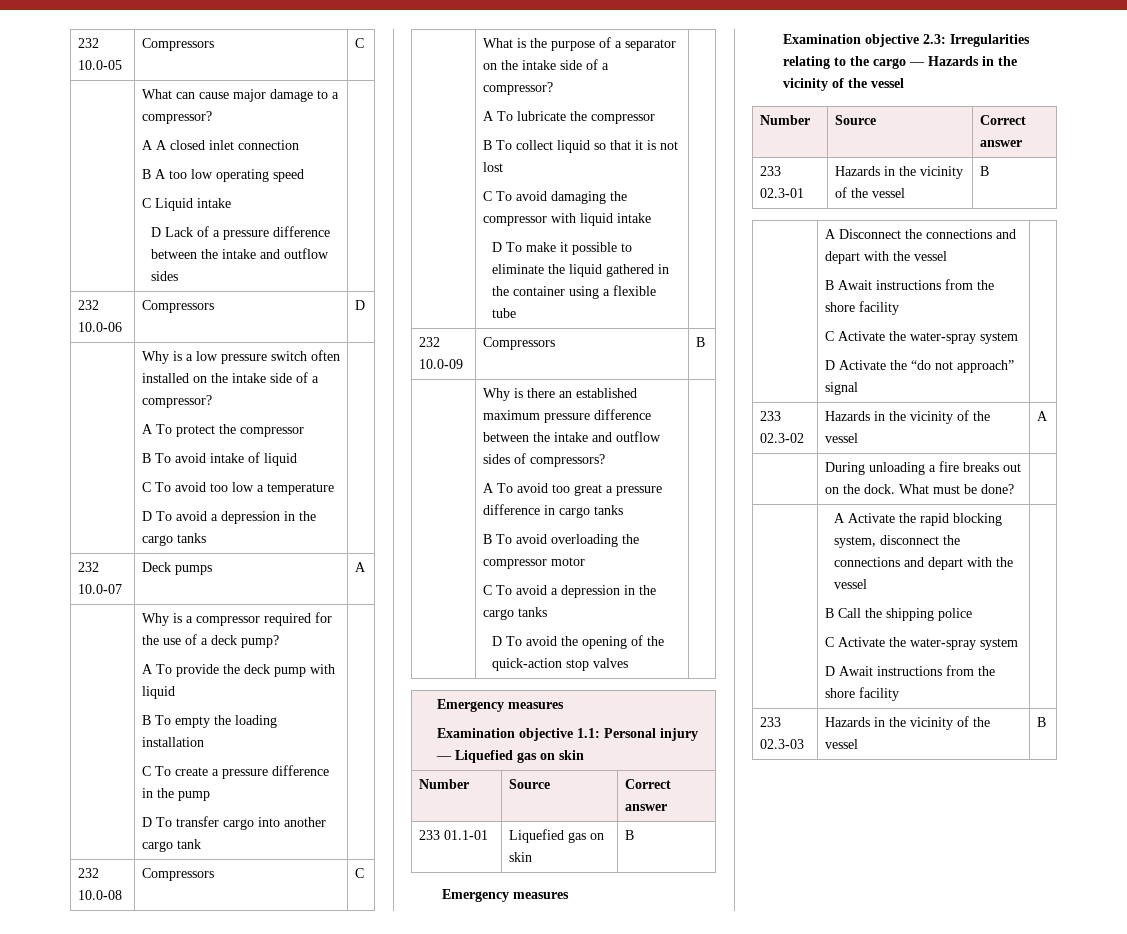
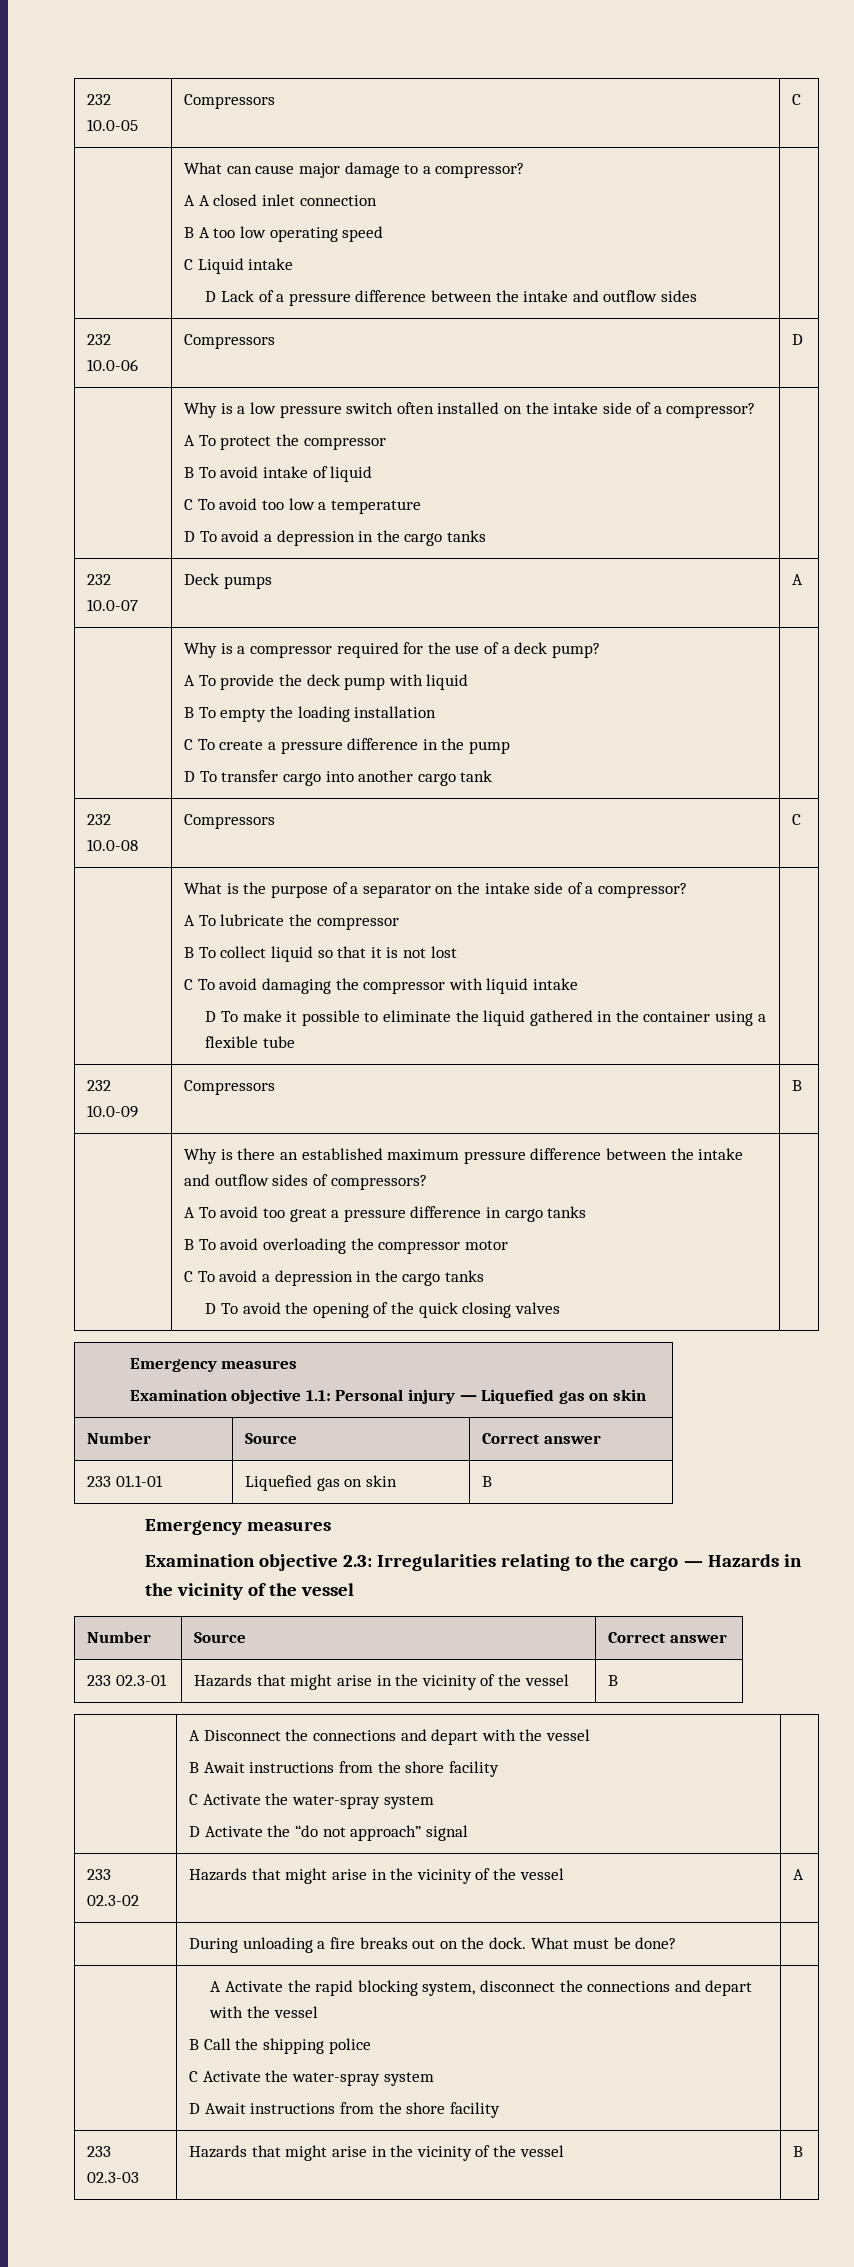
[492,658,590,671] quick-action stop -> [418,1302,512,1318] quick closing
(880, 171) none -> [256,1674,372,1690] that might arise
(870, 416) none -> [251,1868,367,1884] that might arise
(870, 722) none -> [251,2145,367,2161] that might arise

